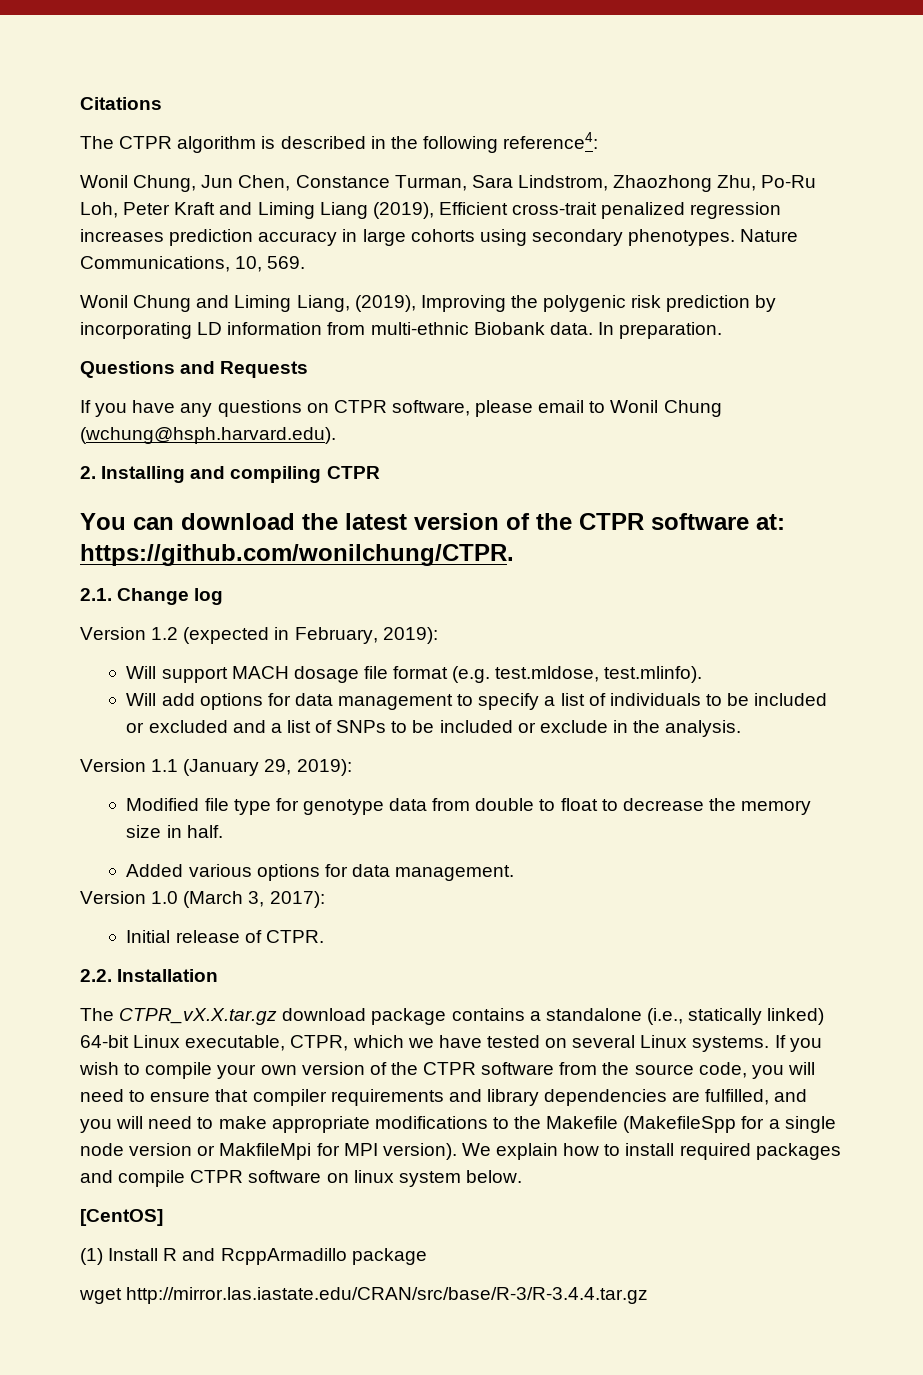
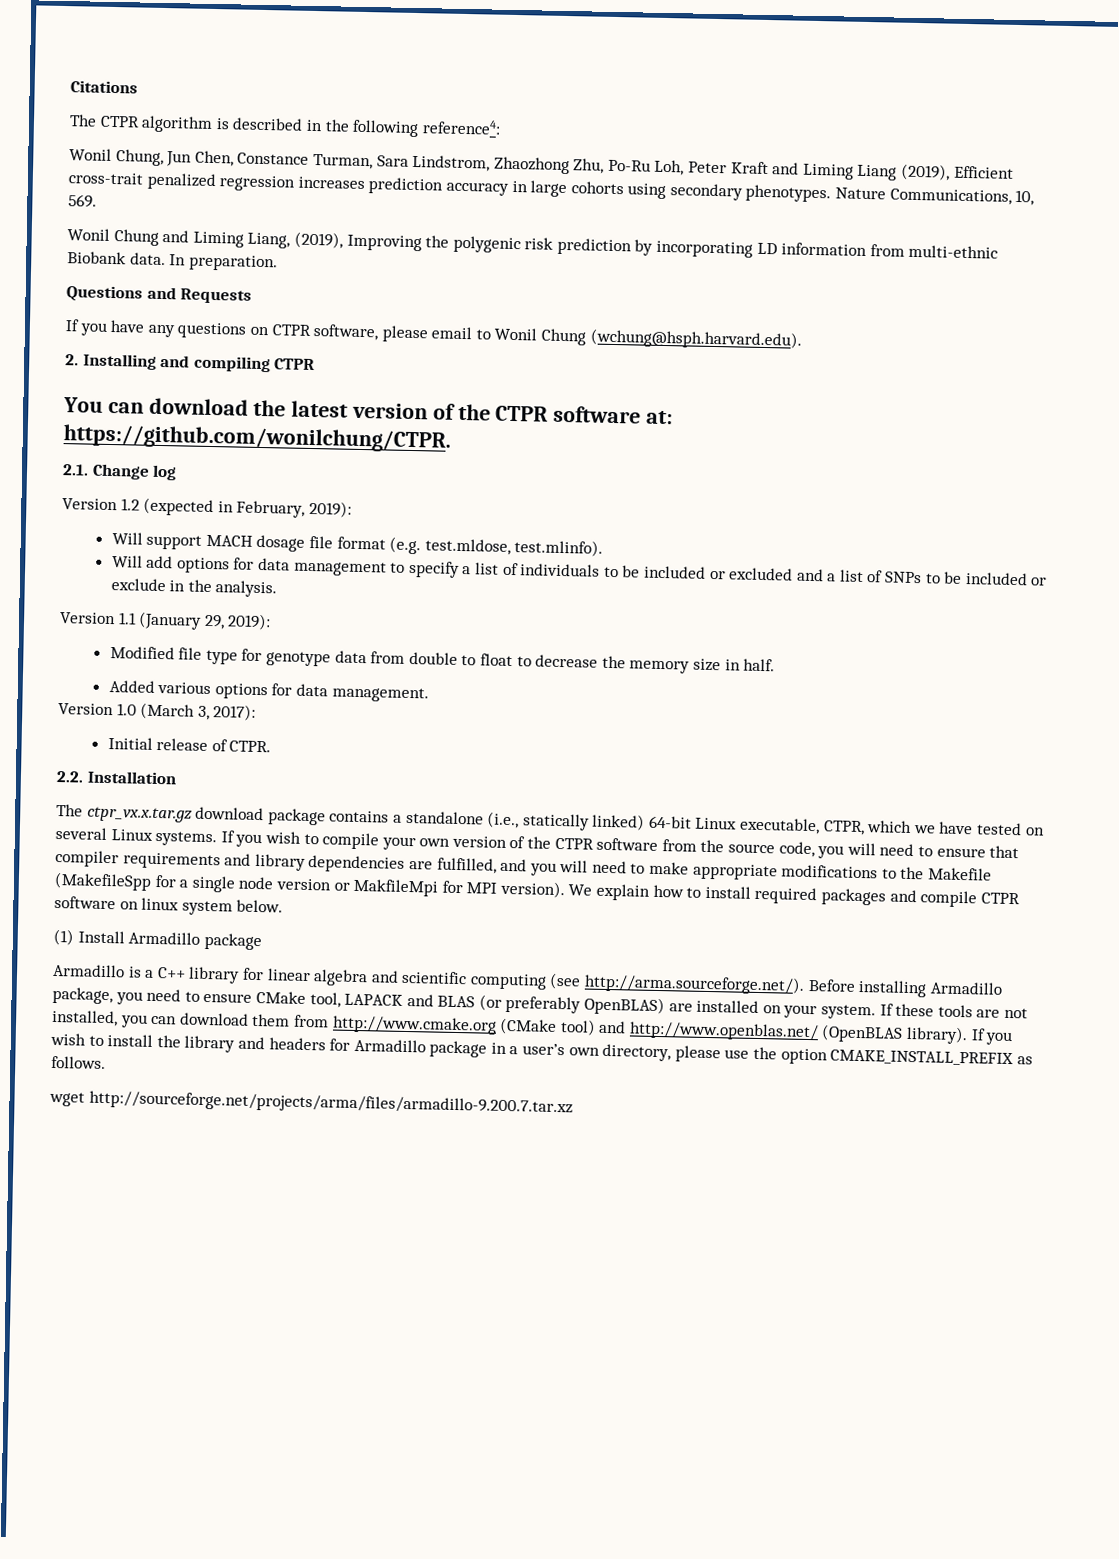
[119,1008,278,1025] CTPR_vX.X.tar.gz -> [86,806,193,823] ctpr_vx.x.tar.gz
[80,1209,163,1226] // [CentOS] -> (284, 906) none
[163,1248,427,1265] R and RcppArmadillo package -> [128,931,262,951] [52,963,1003,998] [52,986,1028,1020] [52,1009,1014,1046] [50,1032,1033,1067] [51,1055,106,1070] Armadillo package // Armadillo is a C++ library for linear algebra and scientific computing (see http://arma.sourceforge.net/). Before installing Armadillo package, you need to ensure CMake tool, LAPACK and BLAS (or preferably OpenBLAS) are installed on your system. If these tools are not installed, you can download them from http://www.cmake.org (CMake tool) and http://www.openblas.net/ (OpenBLAS library). If you wish to install the library and headers for Armadillo package in a user’s own directory, please use the option CMAKE_INSTALL_PREFIX as follows.
[126,1287,649,1304] http://mirror.las.iastate.edu/CRAN/src/base/R-3/R-3.4.4.tar.gz -> [88,1090,573,1117] http://sourceforge.net/projects/arma/files/armadillo-9.200.7.tar.xz

